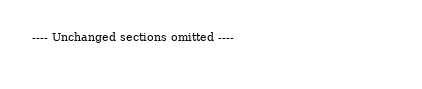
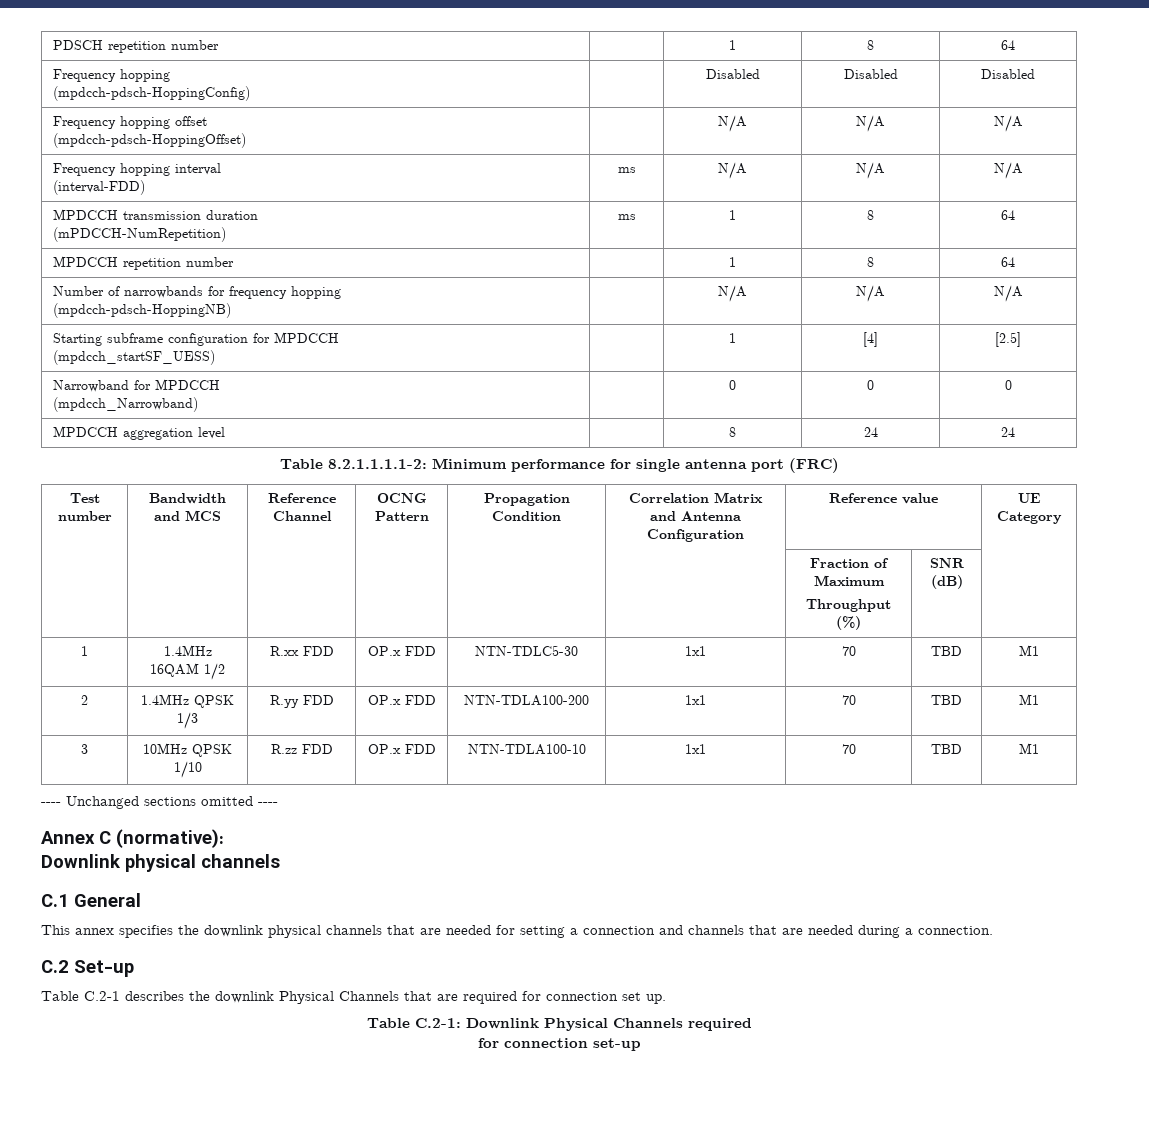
(32, 39) none -> [52,40,219,53] [729,40,736,50] [867,40,874,50] [1001,40,1015,50] [52,69,170,82] [52,86,250,101] [705,69,760,79] [843,69,898,79] [981,69,1035,79] [52,116,207,129] [52,133,246,148] [718,115,747,132] [856,115,885,132] [993,115,1023,132] [52,163,221,176] [52,180,145,195] [617,167,636,173] [718,162,747,179] [856,162,885,179] [993,162,1023,179] [52,209,258,220] [52,227,226,242] [617,214,636,220] [729,210,736,220] [867,210,874,220] [1001,210,1015,220] [52,256,234,270] [729,257,736,267] [867,257,874,267] [1001,257,1015,267] [52,286,341,299] [52,303,231,318] [718,285,747,302] [856,285,885,302] [993,285,1023,302] [52,332,339,346] [52,350,215,365] [729,333,736,343] [863,332,878,347] [995,332,1021,347] [52,379,220,392] [52,397,198,412] [729,380,736,390] [867,380,874,390] [1004,380,1012,390] [52,426,225,440] [729,427,736,437] [863,427,878,437] [1001,427,1015,437] [280,458,839,473] [69,493,100,503] [57,511,112,521] [149,493,226,504] [154,510,221,521] [267,493,336,503] [272,511,332,521] [376,493,427,503] [374,511,429,521] [483,493,570,506] [491,511,561,521] [629,492,763,503] [650,511,741,521] [647,529,744,542] [829,493,938,504] [1017,493,1041,503] [997,511,1062,524] [810,558,889,568] [813,575,885,586] [806,599,891,612] [836,616,861,630] [929,558,965,568] [930,575,963,589] [81,646,88,656] [163,645,212,656] [150,663,225,680] [269,646,334,656] [367,646,436,656] [474,645,578,656] [685,646,706,656] [841,646,856,656] [931,646,962,656] [1019,645,1039,656] [81,695,88,705] [141,694,234,708] [177,712,198,729] [269,695,334,708] [367,695,436,705] [463,695,589,706] [685,695,706,705] [841,695,856,705] [931,695,962,705] [1019,694,1039,705] [81,744,88,754] [143,743,232,757] [173,761,202,778] [270,744,333,754] [367,744,436,754] [467,744,586,755] [685,744,706,754] [841,744,856,754] [931,744,962,754] [1019,743,1039,754] PDSCH repetition number | | 1 | 8 | 64 // Frequency hopping // (mpdcch-pdsch-HoppingConfig) | | Disabled | Disabled | Disabled // Frequency hopping offset // (mpdcch-pdsch-HoppingOffset) | | N/A | N/A | N/A // Frequency hopping interval // (interval-FDD) | ms | N/A | N/A | N/A // MPDCCH transmission duration // (mPDCCH-NumRepetition) | ms | 1 | 8 | 64 // MPDCCH repetition number | | 1 | 8 | 64 // Number of narrowbands for frequency hopping // (mpdcch-pdsch-HoppingNB) | | N/A | N/A | N/A // Starting subframe configuration for MPDCCH // (mpdcch_startSF_UESS) | | 1 | [4] | [2.5] // Narrowband for MPDCCH // (mpdcch_Narrowband) | | 0 | 0 | 0 // MPDCCH aggregation level | | 8 | 24 | 24 // Table 8.2.1.1.1.1-2: Minimum performance for single antenna port (FRC) // Test number | Bandwidth and MCS | Reference Channel | OCNG Pattern | Propagation Condition | Correlation Matrix and Antenna Configuration | Reference value | UE Category // | | | | | | Fraction of Maximum // Throughput (%) | SNR (dB) | // 1 | 1.4MHz 16QAM 1/2 | R.xx FDD | OP.x FDD | NTN-TDLC5-30 | 1x1 | 70 | TBD | M1 // 2 | 1.4MHz QPSK 1/3 | R.yy FDD | OP.x FDD | NTN-TDLA100-200 | 1x1 | 70 | TBD | M1 // 3 | 10MHz QPSK 1/10 | R.zz FDD | OP.x FDD | NTN-TDLA100-10 | 1x1 | 70 | TBD | M1 //
(234, 39) none -> [41,829,224,848] [41,854,280,872] [41,893,141,907] [41,925,993,938] [41,960,134,977] [41,991,666,1004] [367,1018,752,1031] [478,1038,641,1051] // Annex C (normative): // Downlink physical channels // C.1 General // This annex specifies the downlink physical channels that are needed for setting a connection and channels that are needed during a connection. // C.2 Set-up // Table C.2-1 describes the downlink Physical Channels that are required for connection set up. // Table C.2-1: Downlink Physical Channels required // for connection set-up

